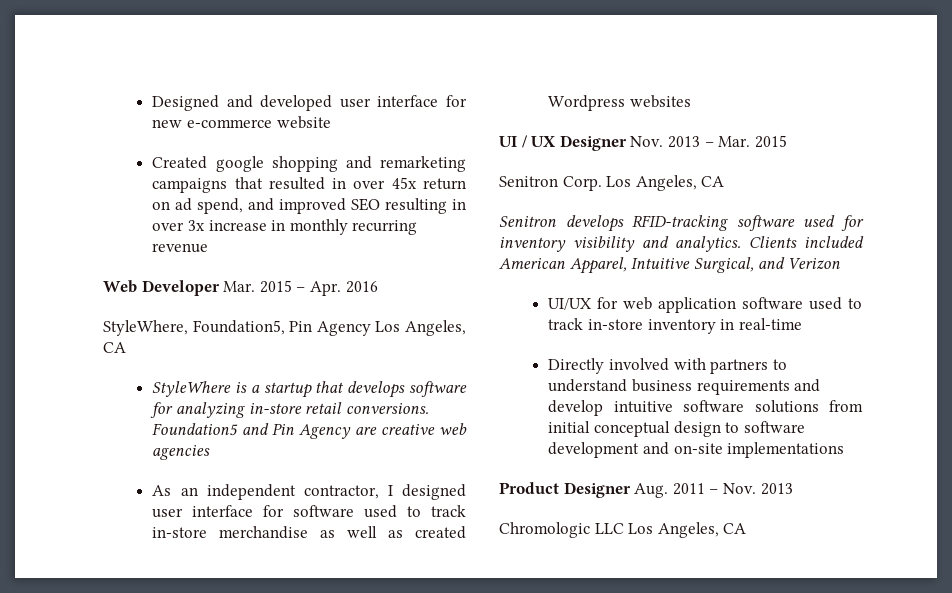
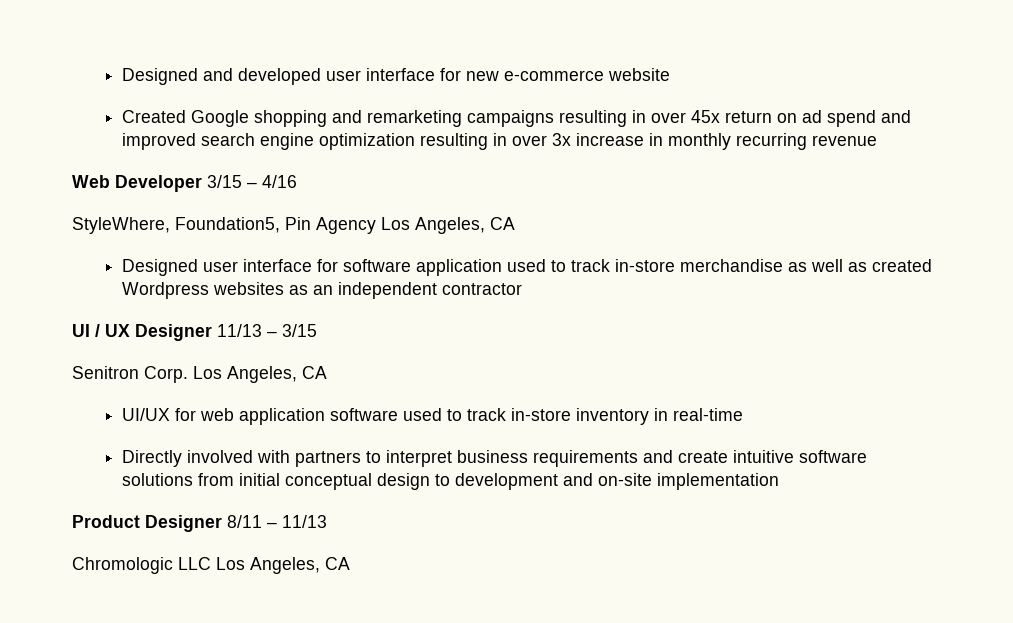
[215,156,264,172] google -> [190,110,249,127] Google
[234,177,325,190] that resulted -> [558,110,627,127] resulting
[197,198,244,214] spend, -> [826,110,876,127] spend
[351,198,381,211] SEO -> [200,133,415,150] search engine optimization
[223,280,378,296] Mar. 2015 – Apr. 2016 -> [207,175,297,188] 3/15 – 4/16
[152,381,468,398] [150,402,429,418] [152,423,467,439] [152,445,211,460] [152,484,467,500] StyleWhere is a startup that develops software for analyzing in-store retail conversions. Foundation5 and Pin Agency are creative web agencies // As an independent contractor, I designed -> [121,259,198,276] Designed
(355, 511) none -> [415,259,502,276] application
(692, 101) none -> [288,282,522,299] as an independent contractor
[630,135,787,148] Nov. 2013 – Mar. 2015 -> [217,324,317,337] 11/13 – 3/15
[499,215,864,232] [499,236,864,252] [499,257,840,274] // Senitron develops RFID-tracking software used for inventory visibility and analytics. Clients included American Apparel, Intuitive Surgical, and Verizon -> (327, 372) none
[548,379,628,392] understand -> [385,450,452,467] interpret
[548,400,604,416] develop -> [677,451,728,463] create
[743,421,805,433] software -> (450, 480) none
[727,442,845,458] implementations -> [656,473,779,490] implementation
[634,483,793,498] Aug. 2011 – Nov. 2013 -> [227,515,327,528] 8/11 – 11/13

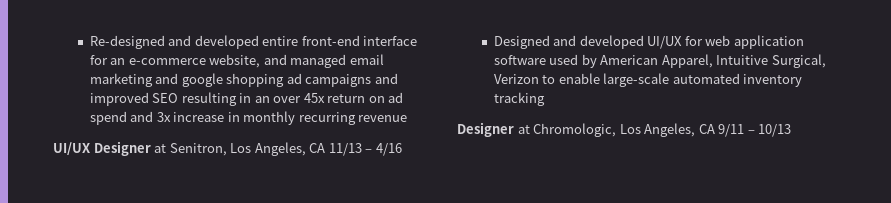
[121,68,670,85] [121,110,646,127] Designed and developed user interface for new e-commerce website // Created Google shopping and remarketing campaigns resulting in -> [89,35,418,49] [89,54,384,68] [89,73,398,87] [89,92,270,106] Re-designed and developed entire front-end interface for an e-commerce website, and managed email marketing and google shopping ad campaigns and improved SEO resulting in an
[121,133,547,150] improved search engine optimization resulting in over -> (154, 116) none
[72,175,297,192] [72,217,515,234] [121,259,932,276] [121,282,522,299] [72,324,317,341] [72,366,327,383] Web Developer 3/15 – 4/16 // StyleWhere, Foundation5, Pin Agency Los Angeles, CA // Designed user interface for software application used to track in-store merchandise as well as created Wordpress websites as an independent contractor // UI / UX Designer 11/13 – 3/15 // Senitron Corp. Los Angeles, CA // -> [53,141,402,156] [493,35,644,49] UI/UX Designer at Senitron, Los Angeles, CA 11/13 – 4/16 // Designed and developed
[446,408,743,425] [121,450,867,467] [121,473,779,490] [72,515,327,532] [72,557,350,574] to track in-store inventory in real-time // Directly involved with partners to interpret business requirements and create intuitive software solutions from initial conceptual design to development and on-site implementation // Product Designer 8/11 – 11/13 // Chromologic LLC Los Angeles, CA -> [581,54,826,68] [493,73,803,87] [493,92,545,106] [457,122,792,137] by American Apparel, Intuitive Surgical, Verizon to enable large-scale automated inventory tracking // Designer at Chromologic, Los Angeles, CA 9/11 – 10/13

